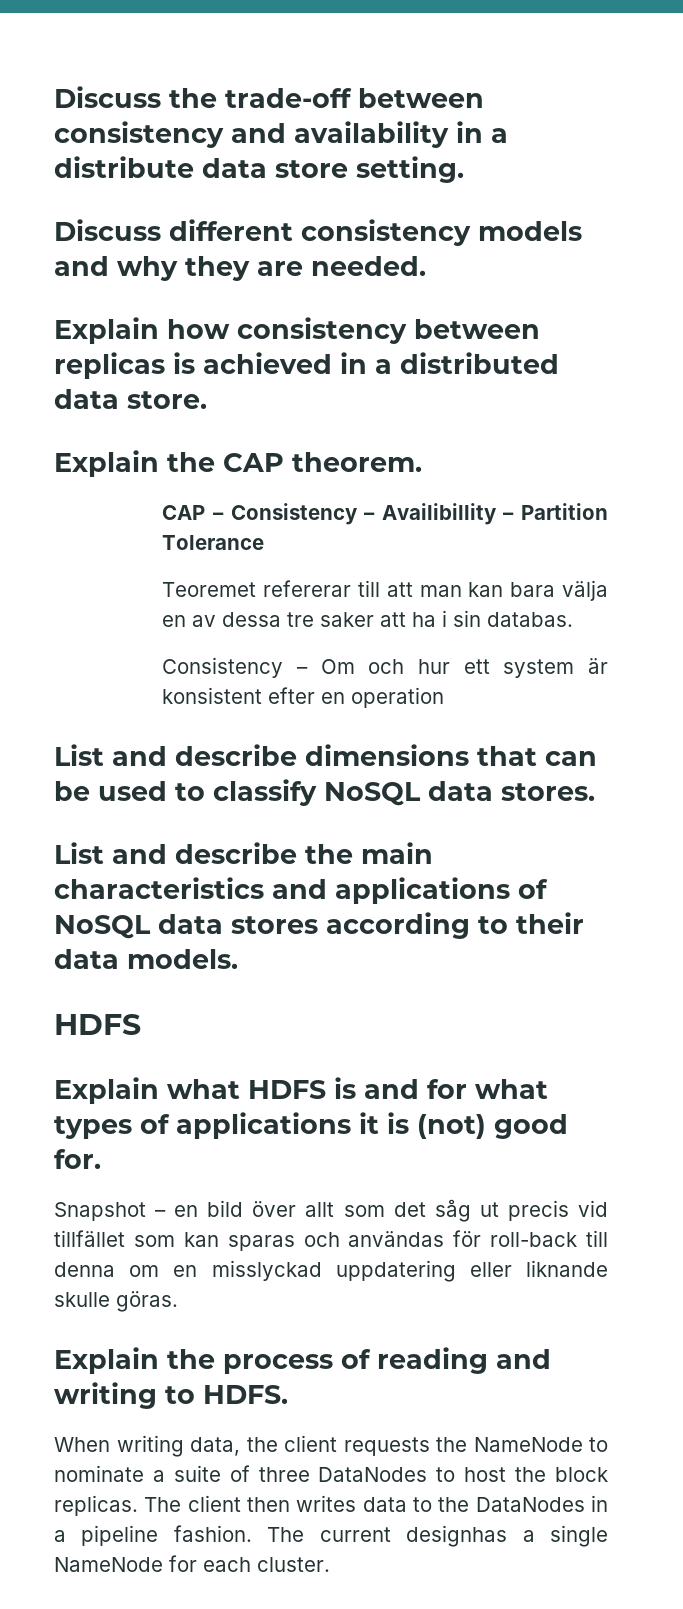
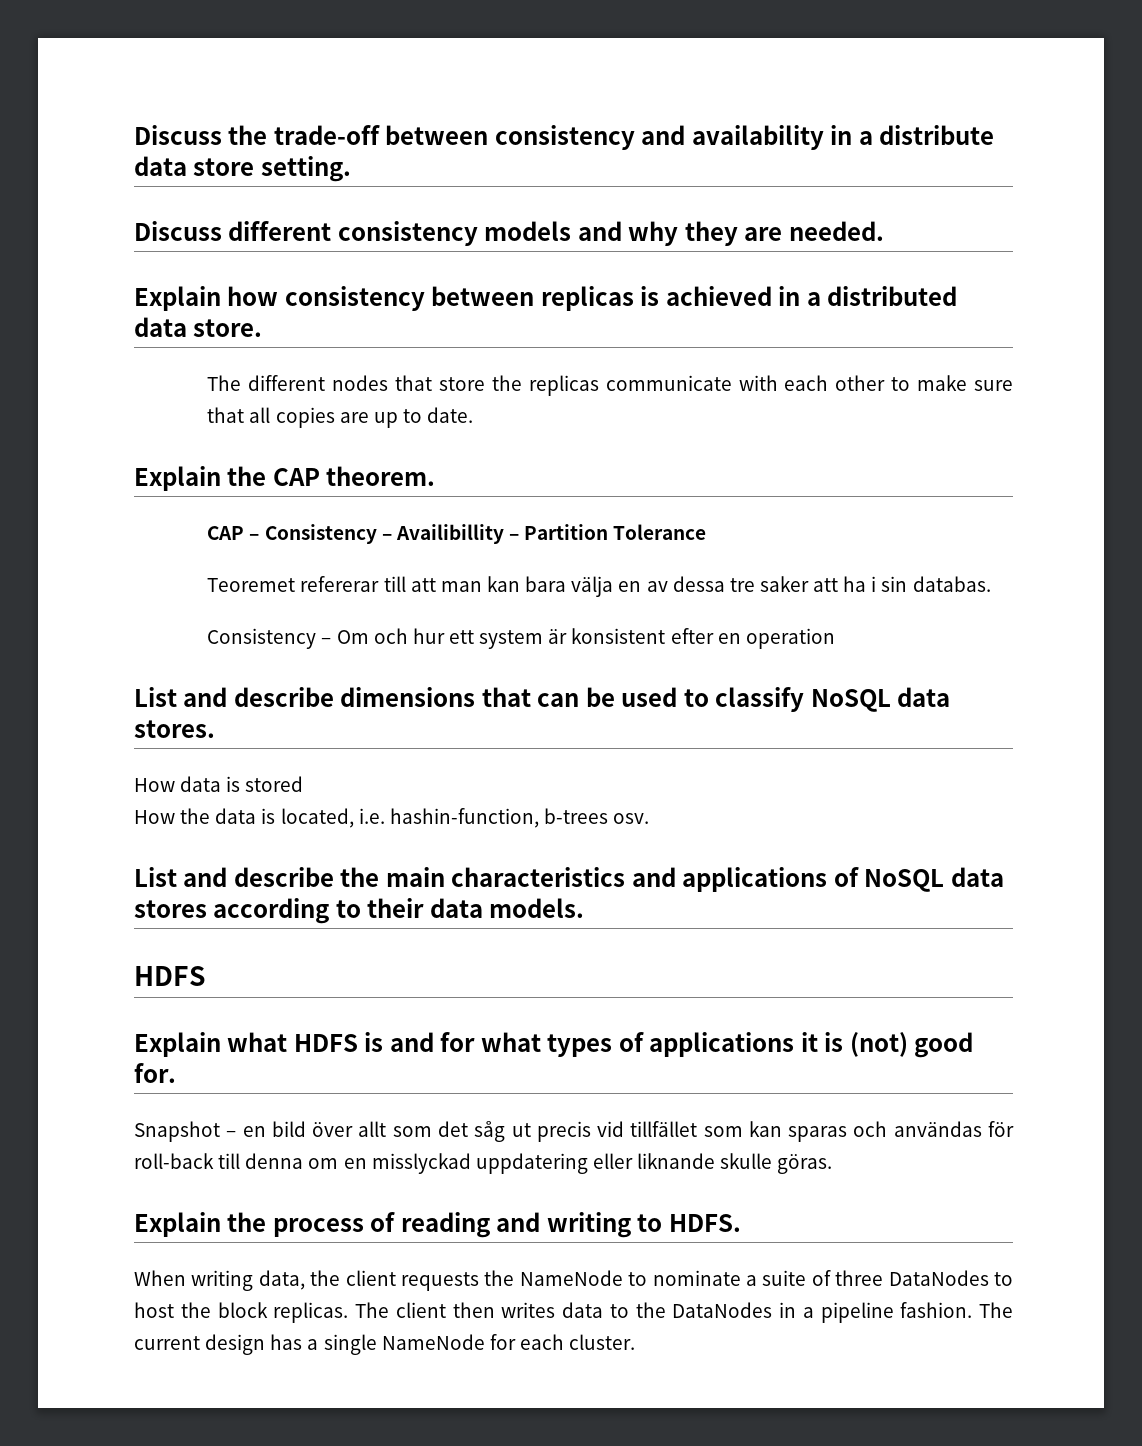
(207, 400) none -> [207,375,1013,396] [207,407,474,428] // The different nodes that store the replicas communicate with each other to make sure that all copies are up to date.
(595, 792) none -> [134,776,304,792] [134,808,650,828] // How data is stored // How the data is located, i.e. hashin-function, b-trees osv.
[406,1525,508,1547] designhas -> [205,1334,303,1355] design has

